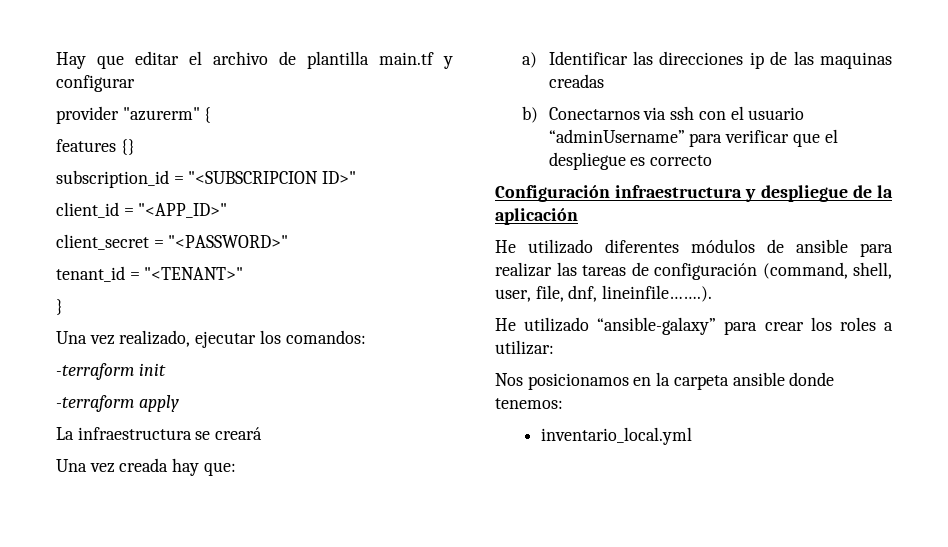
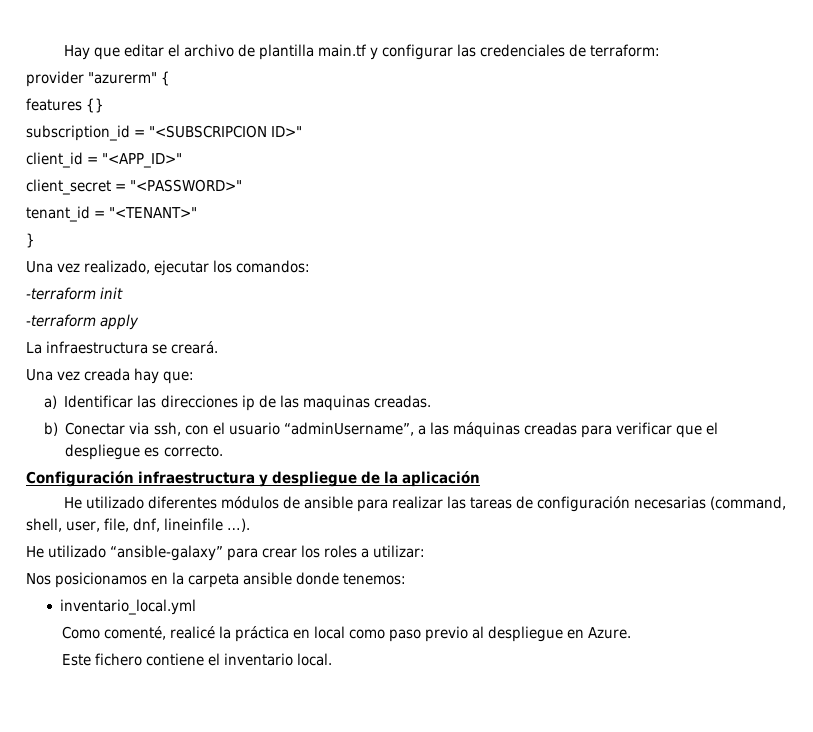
(135, 83) none -> [457,44,661,57] las credenciales de terraform:
[215,427,263,440] creará -> [171,341,219,354] creará.
[548,74,604,88] creadas -> [373,395,431,408] creadas.
[548,106,805,120] [548,129,685,143] Conectarnos via ssh con el usuario “adminUsername” -> [65,422,577,438] Conectar via ssh, con el usuario “adminUsername”, a las máquinas creadas
[650,155,713,166] correcto -> [163,445,223,457] correcto.
(757, 271) none -> [634,496,707,509] necesarias
[602,285,713,302] lineinfile…….). -> [164,518,251,532] lineinfile …).
(693, 436) none -> [61,626,632,642] [61,653,333,666] // Como comenté, realicé la práctica en local como paso previo al despliegue en Azure. // Este fichero contiene el inventario local.

